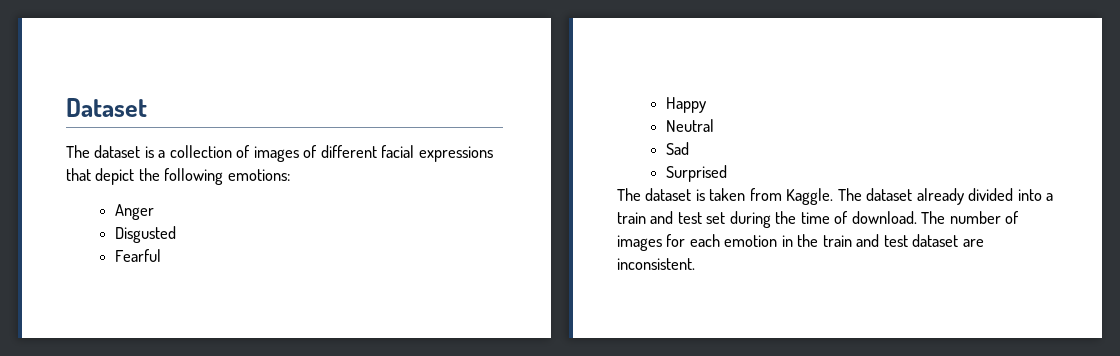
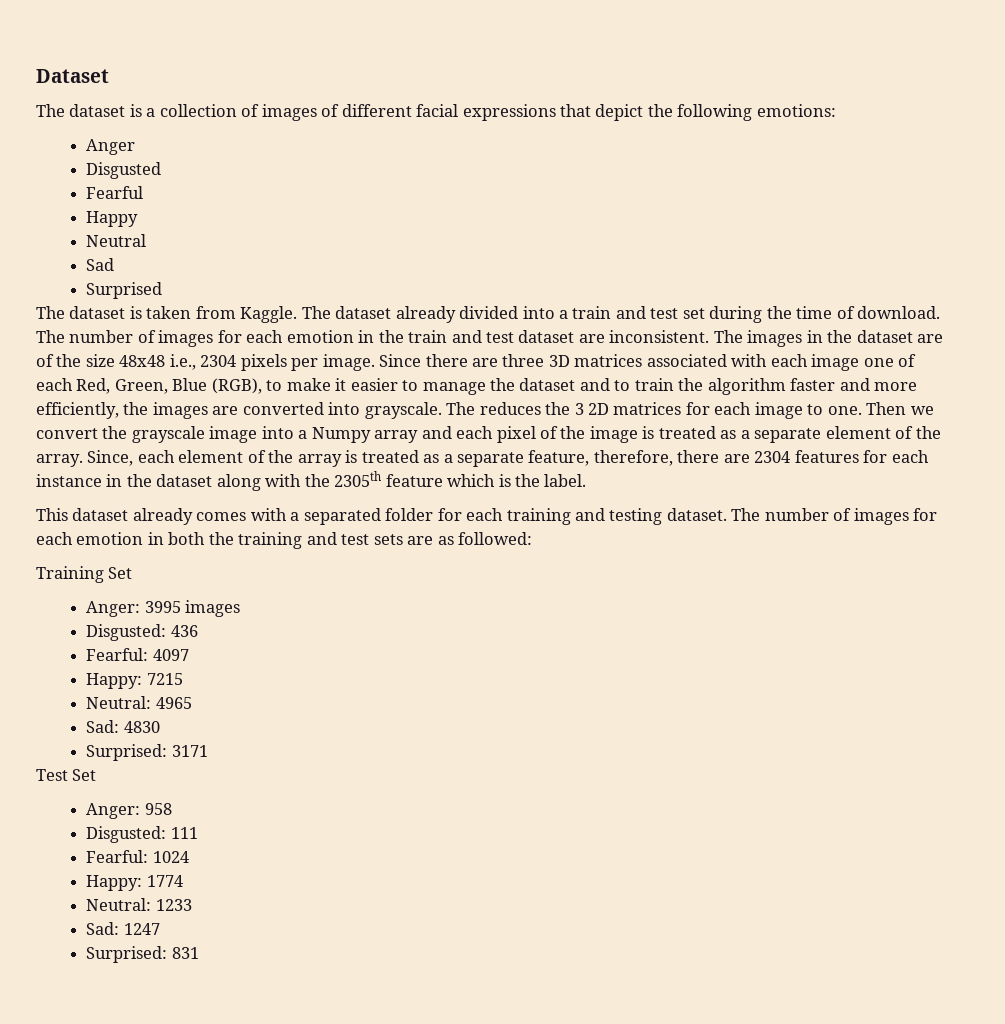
(695, 264) none -> [713,330,944,347] [36,354,917,371] [36,378,918,395] [36,402,934,419] [36,426,941,443] [36,450,929,467] [36,471,587,491] [36,508,938,525] [36,532,533,549] [36,566,133,583] [86,600,241,617] [86,624,198,641] [86,648,189,661] [86,673,183,689] [86,696,192,709] [86,720,160,733] [86,744,208,761] [36,769,97,781] [86,803,172,819] [86,826,198,843] [86,850,189,863] [86,875,183,891] [86,898,192,911] [86,922,160,935] [86,946,199,963] The images in the dataset are of the size 48x48 i.e., 2304 pixels per image. Since there are three 3D matrices associated with each image one of each Red, Green, Blue (RGB), to make it easier to manage the dataset and to train the algorithm faster and more efficiently, the images are converted into grayscale. The reduces the 3 2D matrices for each image to one. Then we convert the grayscale image into a Numpy array and each pixel of the image is treated as a separate element of the array. Since, each element of the array is treated as a separate feature, therefore, there are 2304 features for each instance in the dataset along with the 2305th feature which is the label. // This dataset already comes with a separated folder for each training and testing dataset. The number of images for each emotion in both the training and test sets are as followed: // Training Set // Anger: 3995 images // Disgusted: 436 // Fearful: 4097 // Happy: 7215 // Neutral: 4965 // Sad: 4830 // Surprised: 3171 // Test Set // Anger: 958 // Disgusted: 111 // Fearful: 1024 // Happy: 1774 // Neutral: 1233 // Sad: 1247 // Surprised: 831

